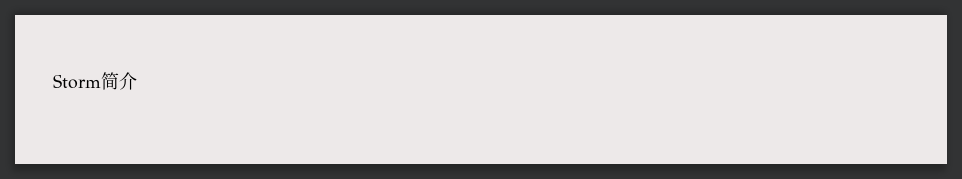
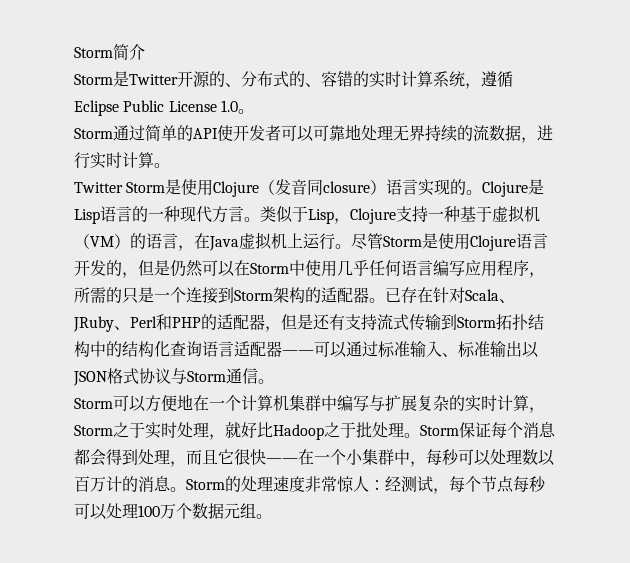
(137, 81) none -> [74,71,513,89] [74,100,254,116] [74,124,553,143] [74,152,170,169] [74,179,545,197] [74,205,540,224] [74,232,548,251] [74,260,545,278] [74,287,515,304] [73,314,544,332] [74,341,539,358] [73,368,274,386] [74,394,545,413] [74,422,556,440] [74,449,555,467] [74,476,546,494] [74,503,272,520] // Storm是Twitter开源的、分布式的、容错的实时计算系统，遵循Eclipse Public License 1.0。 // Storm通过简单的API使开发者可以可靠地处理无界持续的流数据，进行实时计算。 // Twitter Storm是使用Clojure（发音同closure）语言实现的。Clojure是Lisp语言的一种现代方言。类似于Lisp，Clojure支持一种基于虚拟机（VM）的语言，在Java虚拟机上运行。尽管Storm是使用Clojure语言开发的，但是仍然可以在Storm中使用几乎任何语言编写应用程序，所需的只是一个连接到Storm架构的适配器。已存在针对Scala、JRuby、Perl和PHP的适配器，但是还有支持流式传输到Storm拓扑结构中的结构化查询语言适配器——可以通过标准输入、标准输出以JSON格式协议与Storm通信。 // Storm可以方便地在一个计算机集群中编写与扩展复杂的实时计算，Storm之于实时处理，就好比Hadoop之于批处理。Storm保证每个消息都会得到处理，而且它很快——在一个小集群中，每秒可以处理数以百万计的消息。Storm的处理速度非常惊人：经测试，每个节点每秒可以处理100万个数据元组。

